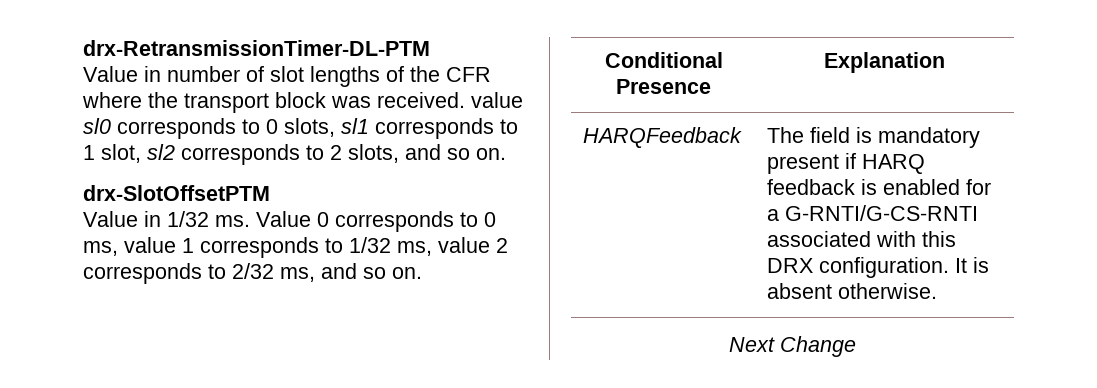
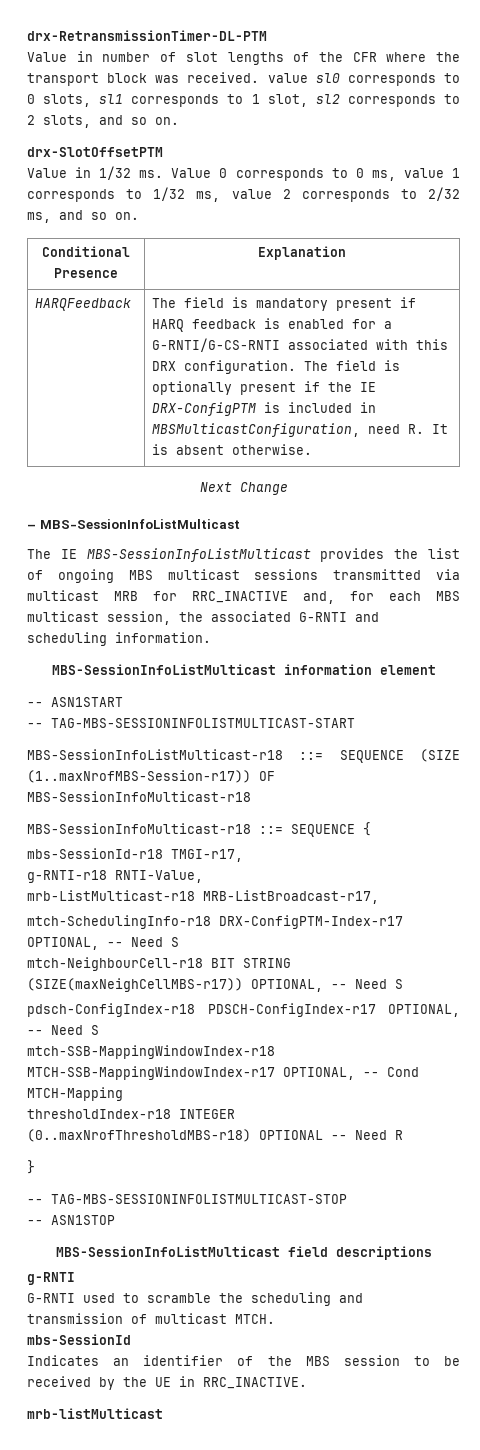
(950, 267) none -> [304,360,401,371] [152,381,377,395] [152,402,377,416] [152,423,425,437] The field is optionally present if the IE DRX-ConfigPTM is included in MBSMulticastConfiguration, need R.
(856, 346) none -> [27,519,240,529] [27,548,461,562] [27,569,460,583] [27,590,460,604] [27,611,379,625] [27,632,211,646] [51,664,436,675] [27,697,123,707] [27,718,355,728] [27,749,460,763] [27,770,275,783] [27,791,251,802] [27,822,371,837] [27,848,243,862] [27,870,203,883] [27,890,379,904] [27,915,403,929] [27,937,179,950] [27,957,291,971] [27,978,403,992] [27,1003,460,1017] [27,1025,99,1035] [27,1045,275,1059] [27,1066,419,1080] [27,1087,123,1101] [27,1109,235,1119] [27,1129,403,1142] [27,1160,35,1174] [27,1194,347,1204] [27,1215,115,1225] [55,1246,432,1260] [27,1272,75,1285] [27,1292,363,1306] [27,1313,275,1324] [27,1334,131,1345] [27,1355,460,1366] [27,1376,307,1390] [27,1408,163,1419] // – MBS-SessionInfoListMulticast // The IE MBS-SessionInfoListMulticast provides the list of ongoing MBS multicast sessions transmitted via multicast MRB for RRC_INACTIVE and, for each MBS multicast session, the associated G-RNTI and scheduling information. // MBS-SessionInfoListMulticast information element // -- ASN1START // -- TAG-MBS-SESSIONINFOLISTMULTICAST-START // MBS-SessionInfoListMulticast-r18 ::= SEQUENCE (SIZE (1..maxNrofMBS-Session-r17)) OF MBS-SessionInfoMulticast-r18 // MBS-SessionInfoMulticast-r18 ::= SEQUENCE { // mbs-SessionId-r18 TMGI-r17, // g-RNTI-r18 RNTI-Value, // mrb-ListMulticast-r18 MRB-ListBroadcast-r17, // mtch-SchedulingInfo-r18 DRX-ConfigPTM-Index-r17 OPTIONAL, -- Need S // mtch-NeighbourCell-r18 BIT STRING (SIZE(maxNeighCellMBS-r17)) OPTIONAL, -- Need S // pdsch-ConfigIndex-r18 PDSCH-ConfigIndex-r17 OPTIONAL, -- Need S // mtch-SSB-MappingWindowIndex-r18 MTCH-SSB-MappingWindowIndex-r17 OPTIONAL, -- Cond MTCH-Mapping // thresholdIndex-r18 INTEGER (0..maxNrofThresholdMBS-r18) OPTIONAL -- Need R // } // -- TAG-MBS-SESSIONINFOLISTMULTICAST-STOP // -- ASN1STOP // MBS-SessionInfoListMulticast field descriptions // g-RNTI // G-RNTI used to scramble the scheduling and transmission of multicast MTCH. // mbs-SessionId // Indicates an identifier of the MBS session to be received by the UE in RRC_INACTIVE. // mrb-listMulticast

